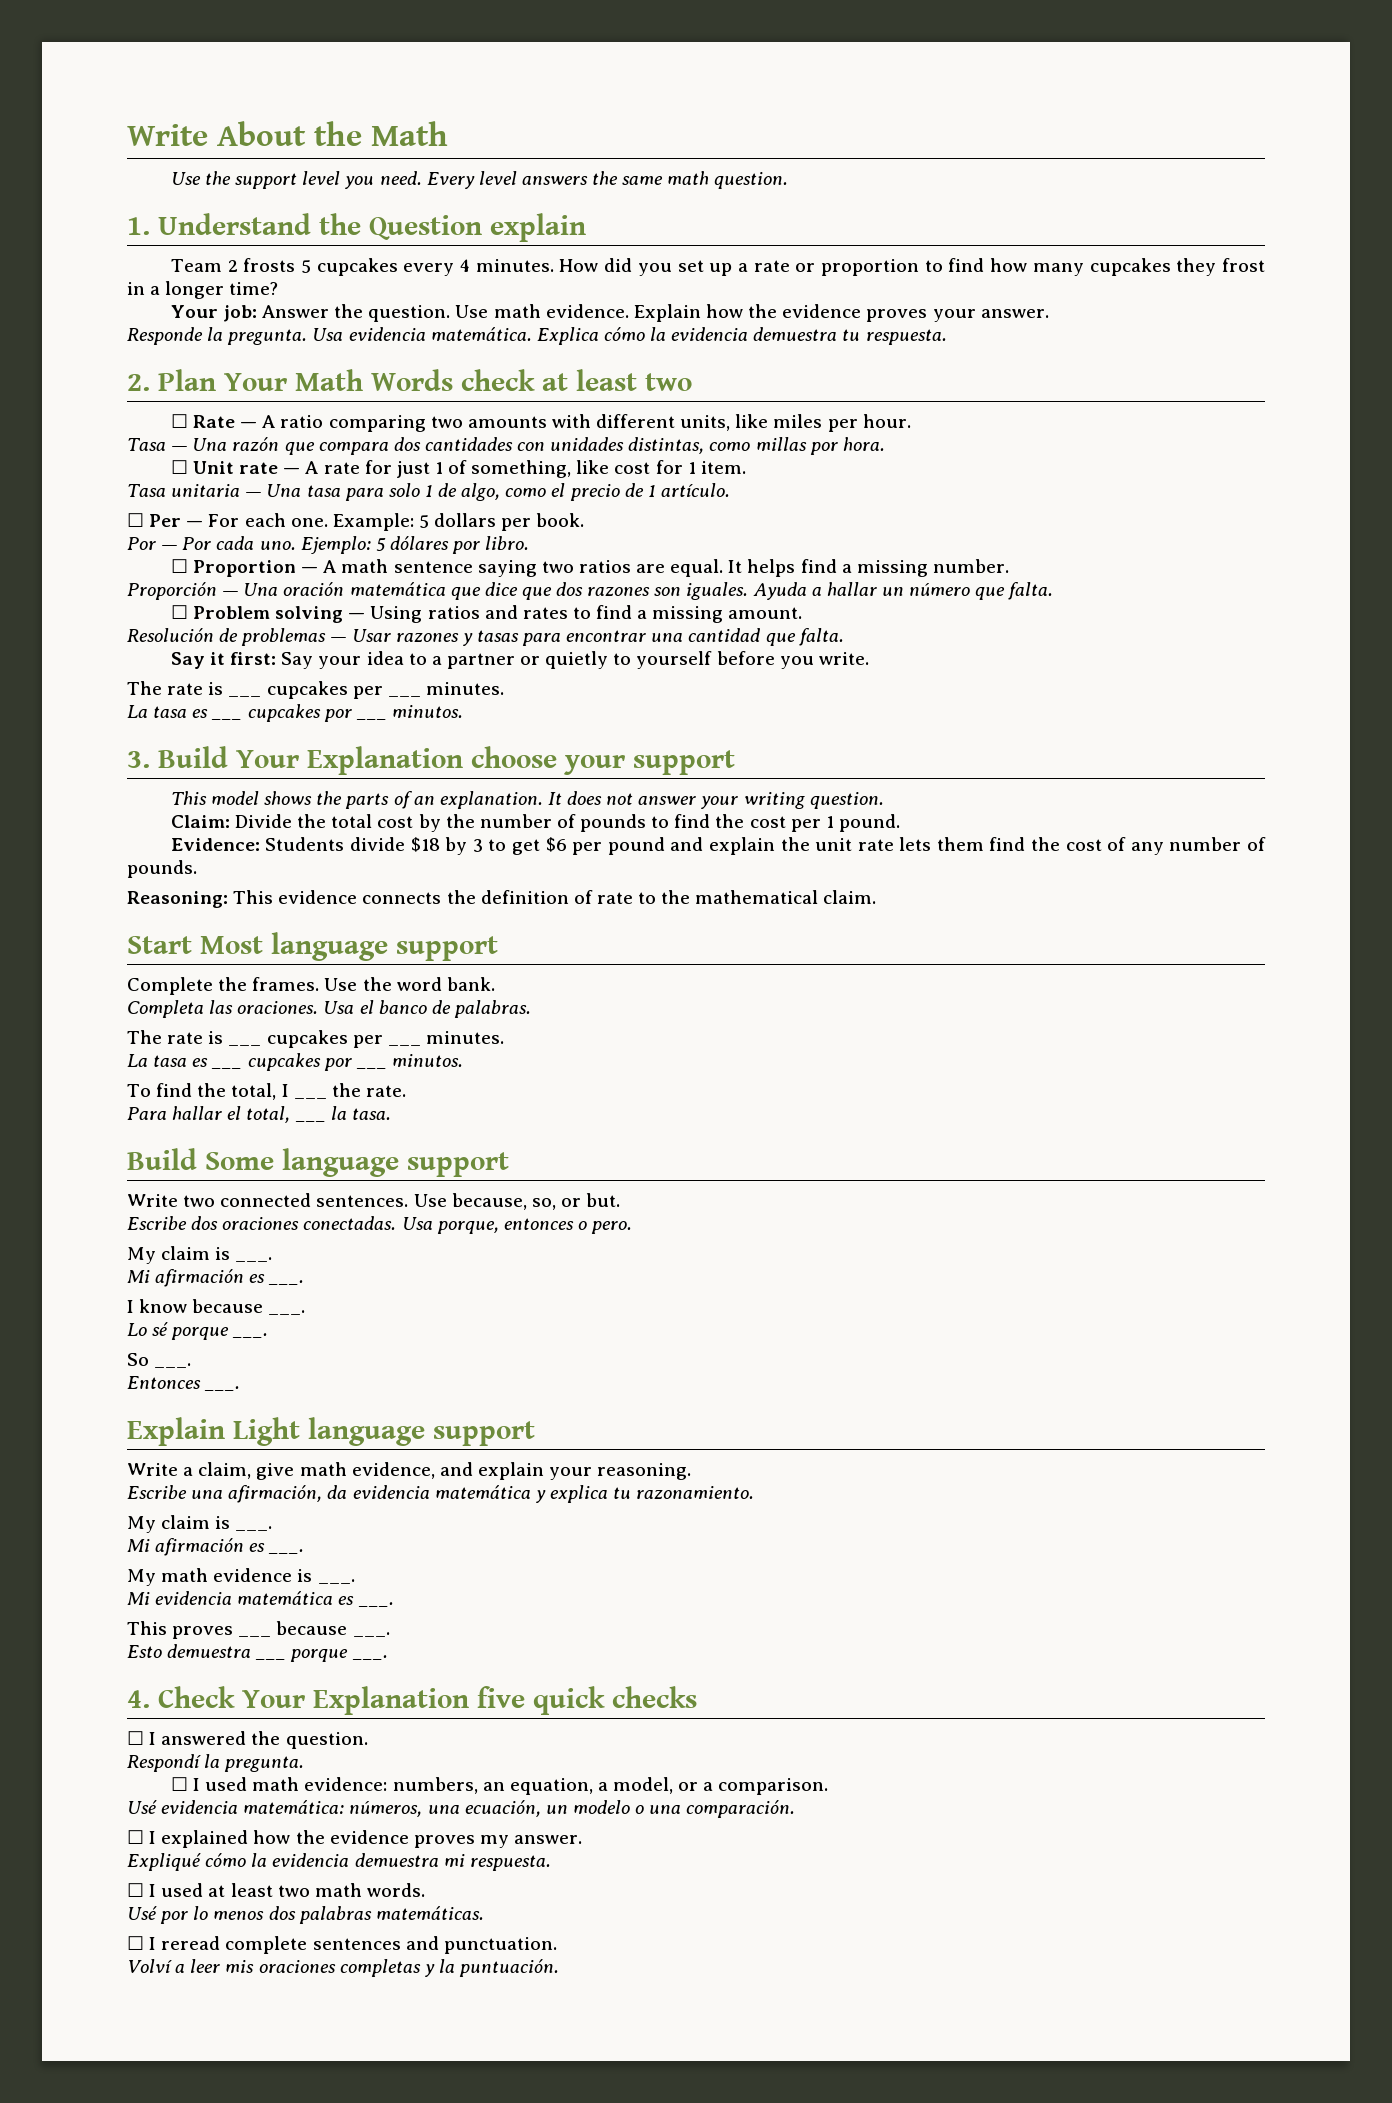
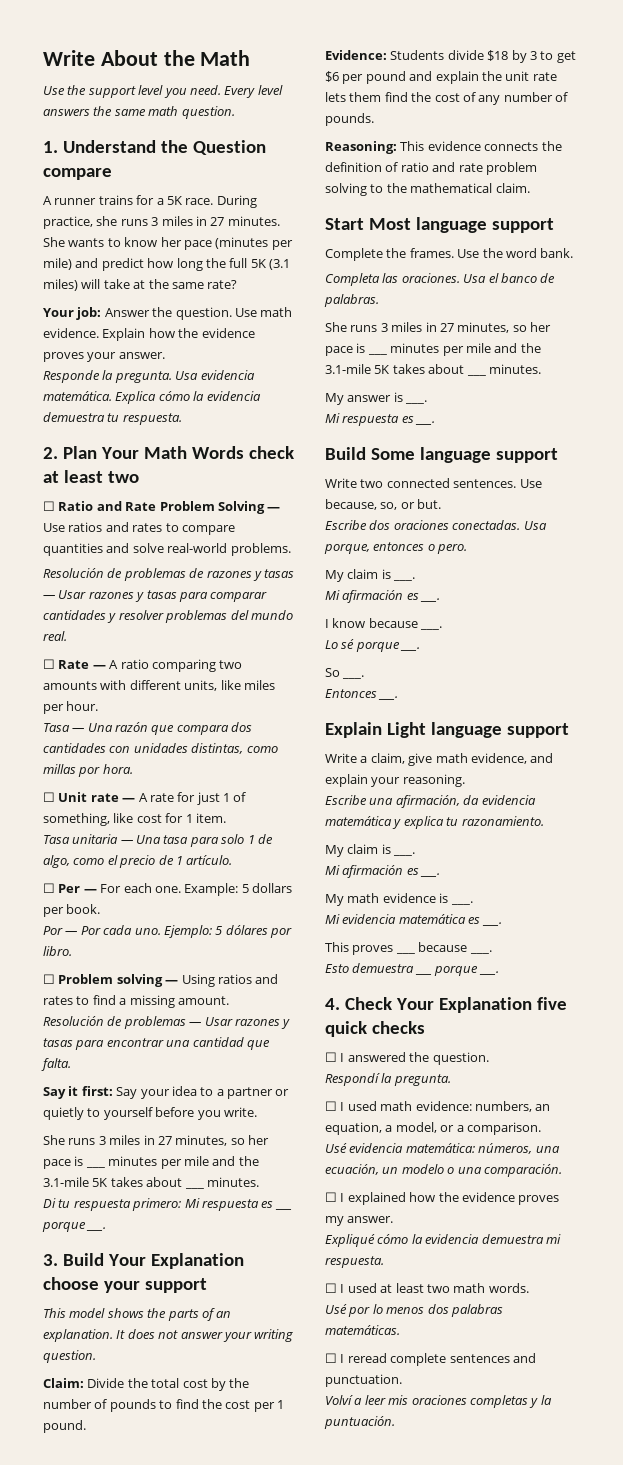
[490,213,586,242] [170,258,1265,276] [127,281,279,299] explain // Team 2 frosts 5 cupcakes every 4 minutes. How did you set up a rate or proportion to find how many cupcakes they frost in a longer time? -> [43,168,112,180] [43,195,257,208] [43,216,280,229] [43,237,293,250] [43,258,290,271] [43,279,238,291] compare // A runner trains for a 5K race. During practice, she runs 3 miles in 27 minutes. She wants to know her pace (minutes per mile) and predict how long the full 5K (3.1 miles) will take at the same rate?
(692, 382) none -> [43,501,281,514] [43,522,235,535] [43,543,291,556] [43,568,295,581] [43,590,268,602] [43,610,293,623] [43,631,67,641] // ☐ Ratio and Rate Problem Solving — Use ratios and rates to compare quantities and solve real-world problems. // Resolución de problemas de razones y tasas — Usar razones y tasas para comparar cantidades y resolver problemas del mundo real.
[170,559,1009,577] [127,582,1054,600] // ☐ Proportion — A math sentence saying two ratios are equal. It helps find a missing number. // Proporción — Una oración matemática que dice que dos razones son iguales. Ayuda a hallar un número que falta. -> (72, 951) none
[127,681,224,695] [228,681,421,699] [425,682,504,695] [127,705,209,718] [211,704,387,722] [391,705,463,718] The rate is ___ cupcakes per ___ minutes. // La tasa es ___ cupcakes por ___ minutos. -> [43,1135,269,1146] [43,1156,84,1169] [85,1166,105,1168] [108,1156,259,1169] [43,1177,183,1187] [184,1187,204,1189] [206,1177,259,1187] [43,1198,274,1211] [274,1208,292,1210] [42,1222,107,1232] She runs 3 miles in 27 minutes, so her pace is ___ minutes per mile and the 3.1-mile 5K takes about ___ minutes. // Di tu respuesta primero: Mi respuesta es ___ porque ___.
[596,892,633,904] rate -> [400,162,537,175] [325,183,367,196] ratio and rate problem solving
[127,1030,224,1044] [228,1030,421,1048] [425,1031,504,1044] [127,1054,209,1067] [211,1053,387,1071] [391,1054,463,1067] [127,1083,289,1100] [293,1097,327,1099] [331,1083,406,1097] [127,1106,326,1123] [330,1106,391,1120] The rate is ___ cupcakes per ___ minutes. // La tasa es ___ cupcakes por ___ minutos. // To find the total, I ___ the rate. // Para hallar el total, ___ la tasa. -> [325,322,551,333] [325,343,366,356] [367,353,387,355] [390,343,541,356] [325,364,465,374] [466,374,486,376] [488,364,541,374] [325,392,428,405] [325,413,436,426] She runs 3 miles in 27 minutes, so her pace is ___ minutes per mile and the 3.1-mile 5K takes about ___ minutes. // My answer is ___. // Mi respuesta es ___.

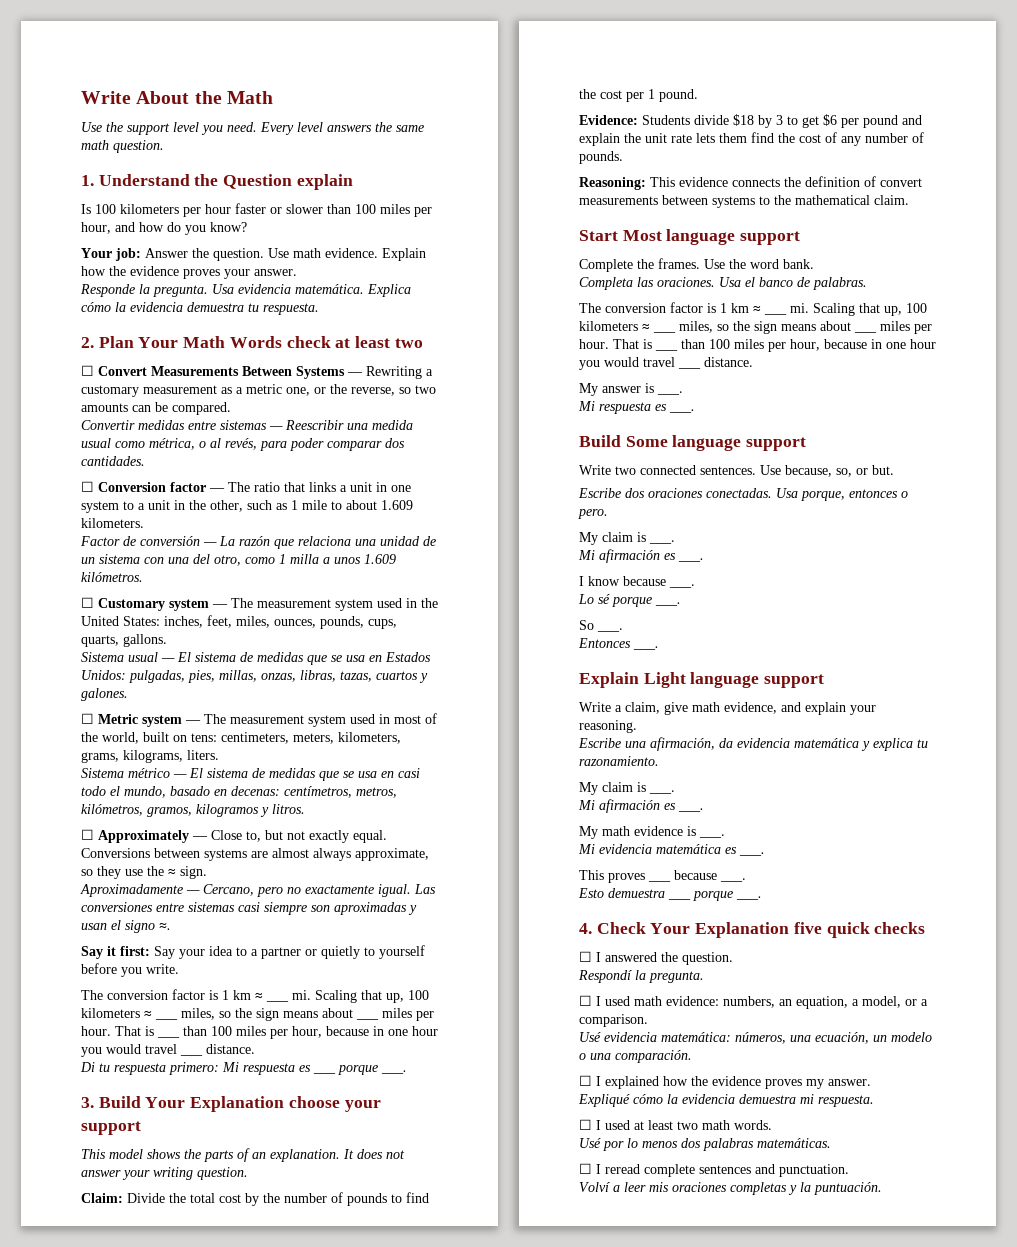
[43,168,112,180] [43,195,257,208] [43,216,280,229] [43,237,293,250] [43,258,290,271] [43,279,238,291] compare // A runner trains for a 5K race. During practice, she runs 3 miles in 27 minutes. She wants to know her pace (minutes per mile) and predict how long the full 5K (3.1 miles) will take at the same rate? -> [296,174,353,190] [81,203,432,217] [81,222,247,235] explain // Is 100 kilometers per hour faster or slower than 100 miles per hour, and how do you know?
[58,501,281,514] [43,522,235,535] [43,543,291,556] [43,568,295,581] [43,590,268,602] [43,610,293,623] [43,631,67,641] [43,659,243,672] [43,680,275,691] [43,701,99,714] [43,722,253,735] [43,743,278,754] [43,764,133,777] [43,792,247,805] [43,813,226,826] [43,834,273,847] [43,855,233,868] [43,883,292,896] [43,904,101,917] [43,925,292,938] [43,946,72,956] [43,974,279,987] [43,995,229,1008] [43,1016,291,1029] [43,1037,270,1050] [41,1058,71,1071] Ratio and Rate Problem Solving — Use ratios and rates to compare quantities and solve real-world problems. // Resolución de problemas de razones y tasas — Usar razones y tasas para comparar cantidades y resolver problemas del mundo real. // ☐ Rate — A ratio comparing two amounts with different units, like miles per hour. // Tasa — Una razón que compara dos cantidades con unidades distintas, como millas por hora. // ☐ Unit rate — A rate for just 1 of something, like cost for 1 item. // Tasa unitaria — Una tasa para solo 1 de algo, como el precio de 1 artículo. // ☐ Per — For each one. Example: 5 dollars per book. // Por — Por cada uno. Ejemplo: 5 dólares por libro. // ☐ Problem solving — Using ratios and rates to find a missing amount. // Resolución de problemas — Usar razones y tasas para encontrar una cantidad que falta. -> [98,366,433,379] [81,384,436,397] [81,402,231,415] [81,420,413,430] [81,438,405,451] [81,456,145,466] [81,481,411,492] [81,500,413,513] [81,518,144,528] [80,536,436,549] [81,554,396,566] [81,572,143,582] [81,597,438,611] [81,615,397,629] [81,634,167,647] [81,652,431,665] [81,670,428,683] [81,688,128,701] [81,713,437,727] [81,732,401,744] [81,750,219,763] [81,768,420,781] [81,786,397,798] [81,804,305,817] [81,829,387,843] [81,848,429,861] [81,866,207,879] [80,884,436,897] [81,902,417,915] [81,920,171,933] Convert Measurements Between Systems — Rewriting a customary measurement as a metric one, or the reverse, so two amounts can be compared. // Convertir medidas entre sistemas — Reescribir una medida usual como métrica, o al revés, para poder comparar dos cantidades. // ☐ Conversion factor — The ratio that links a unit in one system to a unit in the other, such as 1 mile to about 1.609 kilometers. // Factor de conversión — La razón que relaciona una unidad de un sistema con una del otro, como 1 milla a unos 1.609 kilómetros. // ☐ Customary system — The measurement system used in the United States: inches, feet, miles, ounces, pounds, cups, quarts, gallons. // Sistema usual — El sistema de medidas que se usa en Estados Unidos: pulgadas, pies, millas, onzas, libras, tazas, cuartos y galones. // ☐ Metric system — The measurement system used in most of the world, built on tens: centimeters, meters, kilometers, grams, kilograms, liters. // Sistema métrico — El sistema de medidas que se usa en casi todo el mundo, basado en decenas: centímetros, metros, kilómetros, gramos, kilogramos y litros. // ☐ Approximately — Close to, but not exactly equal. Conversions between systems are almost always approximate, so they use the ≈ sign. // Aproximadamente — Cercano, pero no exactamente igual. Las conversiones entre sistemas casi siempre son aproximadas y usan el signo ≈.
[43,1135,269,1146] [43,1156,84,1169] [85,1166,105,1168] [108,1156,259,1169] [43,1177,183,1187] [184,1187,204,1189] [206,1177,259,1187] She runs 3 miles in 27 minutes, so her pace is ___ minutes per mile and the 3.1-mile 5K takes about ___ minutes. -> [81,989,263,1000] [266,1000,289,1002] [292,990,429,1003] [81,1008,152,1018] [155,1008,353,1021] [356,1018,379,1020] [382,1008,434,1021] [81,1026,154,1036] [157,1036,180,1038] [183,1026,438,1039] [81,1044,177,1057] [180,1054,203,1056] [206,1044,255,1054] The conversion factor is 1 km ≈ ___ mi. Scaling that up, 100 kilometers ≈ ___ miles, so the sign means about ___ miles per hour. That is ___ than 100 miles per hour, because in one hour you would travel ___ distance.
[400,162,537,175] [325,183,367,196] ratio and rate problem solving -> [880,178,922,187] [579,195,755,208] convert measurements between systems
[325,322,551,333] [325,343,366,356] [367,353,387,355] [390,343,541,356] [325,364,465,374] [466,374,486,376] [488,364,541,374] She runs 3 miles in 27 minutes, so her pace is ___ minutes per mile and the 3.1-mile 5K takes about ___ minutes. -> [579,302,761,313] [764,313,787,315] [790,303,927,316] [579,321,650,331] [653,321,851,334] [854,331,877,333] [880,321,932,334] [579,339,652,349] [655,349,678,351] [681,339,936,352] [579,357,675,370] [678,367,701,369] [704,357,753,367] The conversion factor is 1 km ≈ ___ mi. Scaling that up, 100 kilometers ≈ ___ miles, so the sign means about ___ miles per hour. That is ___ than 100 miles per hour, because in one hour you would travel ___ distance.

